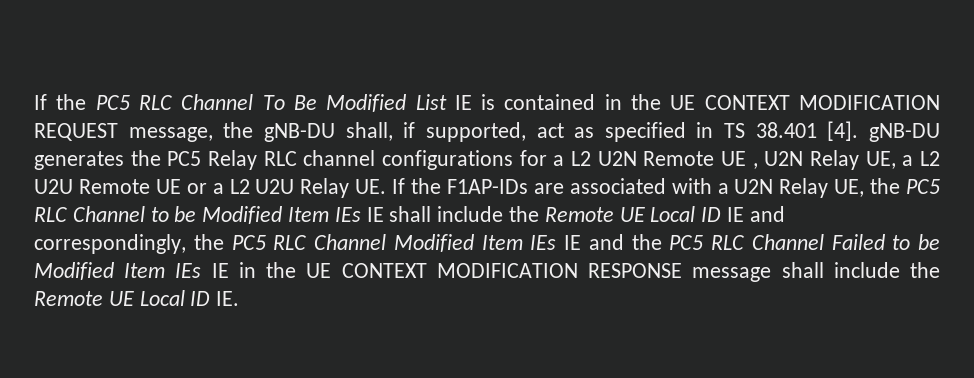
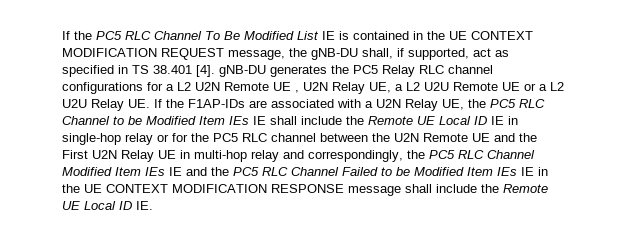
(745, 214) none -> [508,116,518,125] [62,133,537,145] [62,150,279,162] in single-hop relay or for the PC5 RLC channel between the U2N Remote UE and the First U2N Relay UE in multi-hop relay

